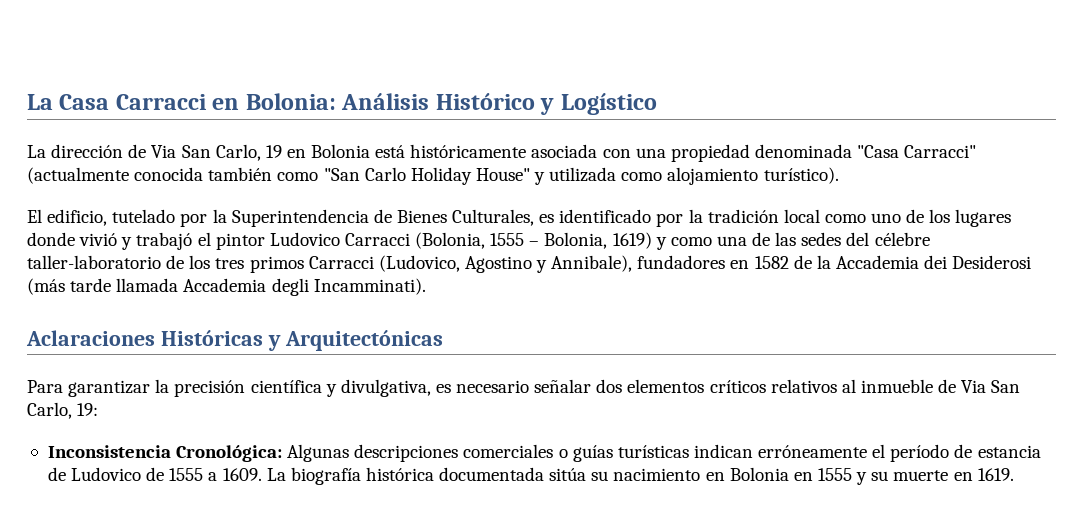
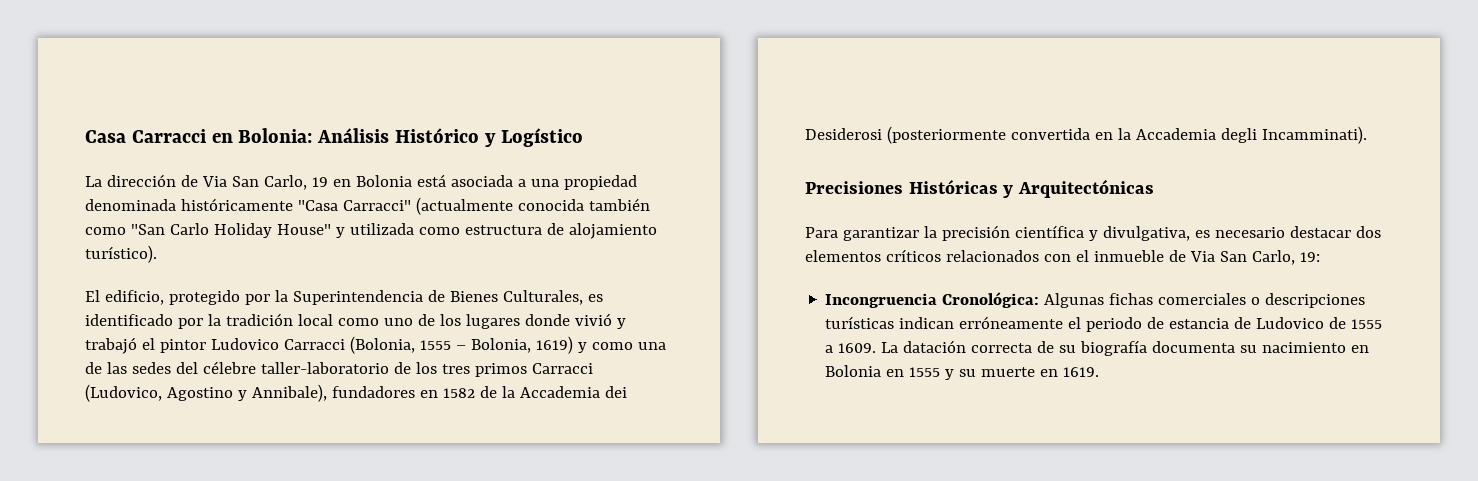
[27,94,53,110] La -> (85, 136) none
[410,144,631,158] históricamente asociada con -> [450,175,526,187] asociada a
(852, 151) none -> [180,198,293,211] históricamente
(663, 176) none -> [464,223,564,235] estructura de
[112,209,176,223] tutelado -> [168,290,240,305] protegido
[27,278,179,295] (más tarde llamada -> [886,126,1131,144] (posteriormente convertida en la
[26,330,155,346] Aclaraciones -> [805,181,903,194] Precisiones
[534,379,592,393] señalar -> [1289,226,1351,238] destacar
[770,379,856,393] relativos al -> [945,250,1089,262] relacionados con el
[47,445,171,458] Inconsistencia -> [825,293,938,308] Incongruencia
[354,444,459,462] descripciones -> [1109,293,1154,305] fichas
[572,445,613,462] guías -> [1265,293,1366,308] descripciones
[890,444,950,462] período -> [1086,317,1143,332] periodo
[290,467,587,485] biografía histórica documentada sitúa -> [903,340,1236,356] datación correcta de su biografía documenta

